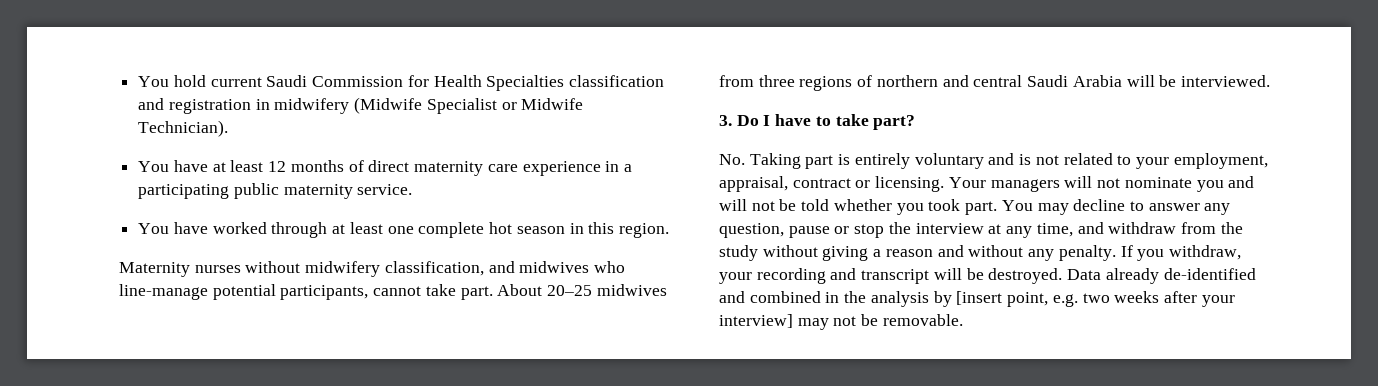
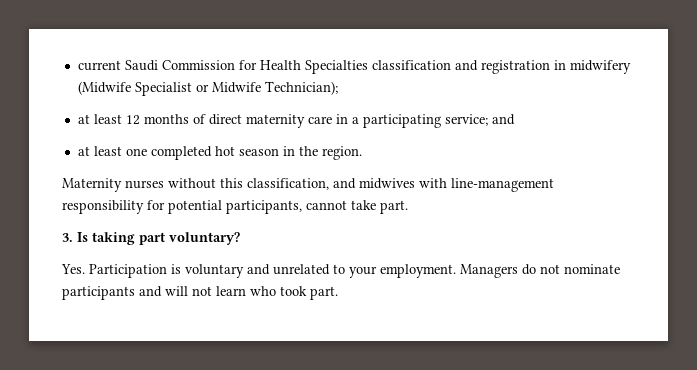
[138,75,206,87] You hold -> (77, 65) none
[138,120,229,137] [138,160,208,172] Technician). // You have -> [264,81,338,95] Technician); //
[522,161,601,176] experience -> (332, 120) none
[233,183,413,199] [138,222,328,238] public maternity service. // You have worked through -> [444,114,515,126] service; and //
[418,222,485,238] complete -> [150,146,212,160] completed
[588,222,615,234] this -> [298,146,318,156] the
[305,261,381,277] midwifery -> [220,178,243,188] this
[594,261,626,273] [119,284,208,300] who line-manage -> [419,178,554,192] [62,200,165,214] with line-management responsibility for
[497,284,667,296] [719,75,1270,91] [719,114,916,130] [719,153,1268,169] [719,176,1093,192] About 20–25 midwives from three regions of northern and central Saudi Arabia will be interviewed. // 3. Do I have to take part? // No. Taking part is entirely voluntary and is not related to your employment, appraisal, contract or licensing. Your managers will -> [62,232,240,245] [61,264,536,278] // 3. Is taking part voluntary? // Yes. Participation is voluntary and unrelated to your employment. Managers do
[1196,180,1224,192] you -> [62,286,135,300] participants
[779,199,1231,215] [719,222,1243,238] [719,245,1241,261] [719,268,1256,284] [719,291,1235,307] [719,314,963,330] be told whether you took part. You may decline to answer any question, pause or stop the interview at any time, and withdraw from the study without giving a reason and without any penalty. If you withdraw, your recording and transcript will be destroyed. Data already de-identified and combined in the analysis by [insert point, e.g. two weeks after your interview] may not be removable. -> [216,286,338,300] learn who took part.

